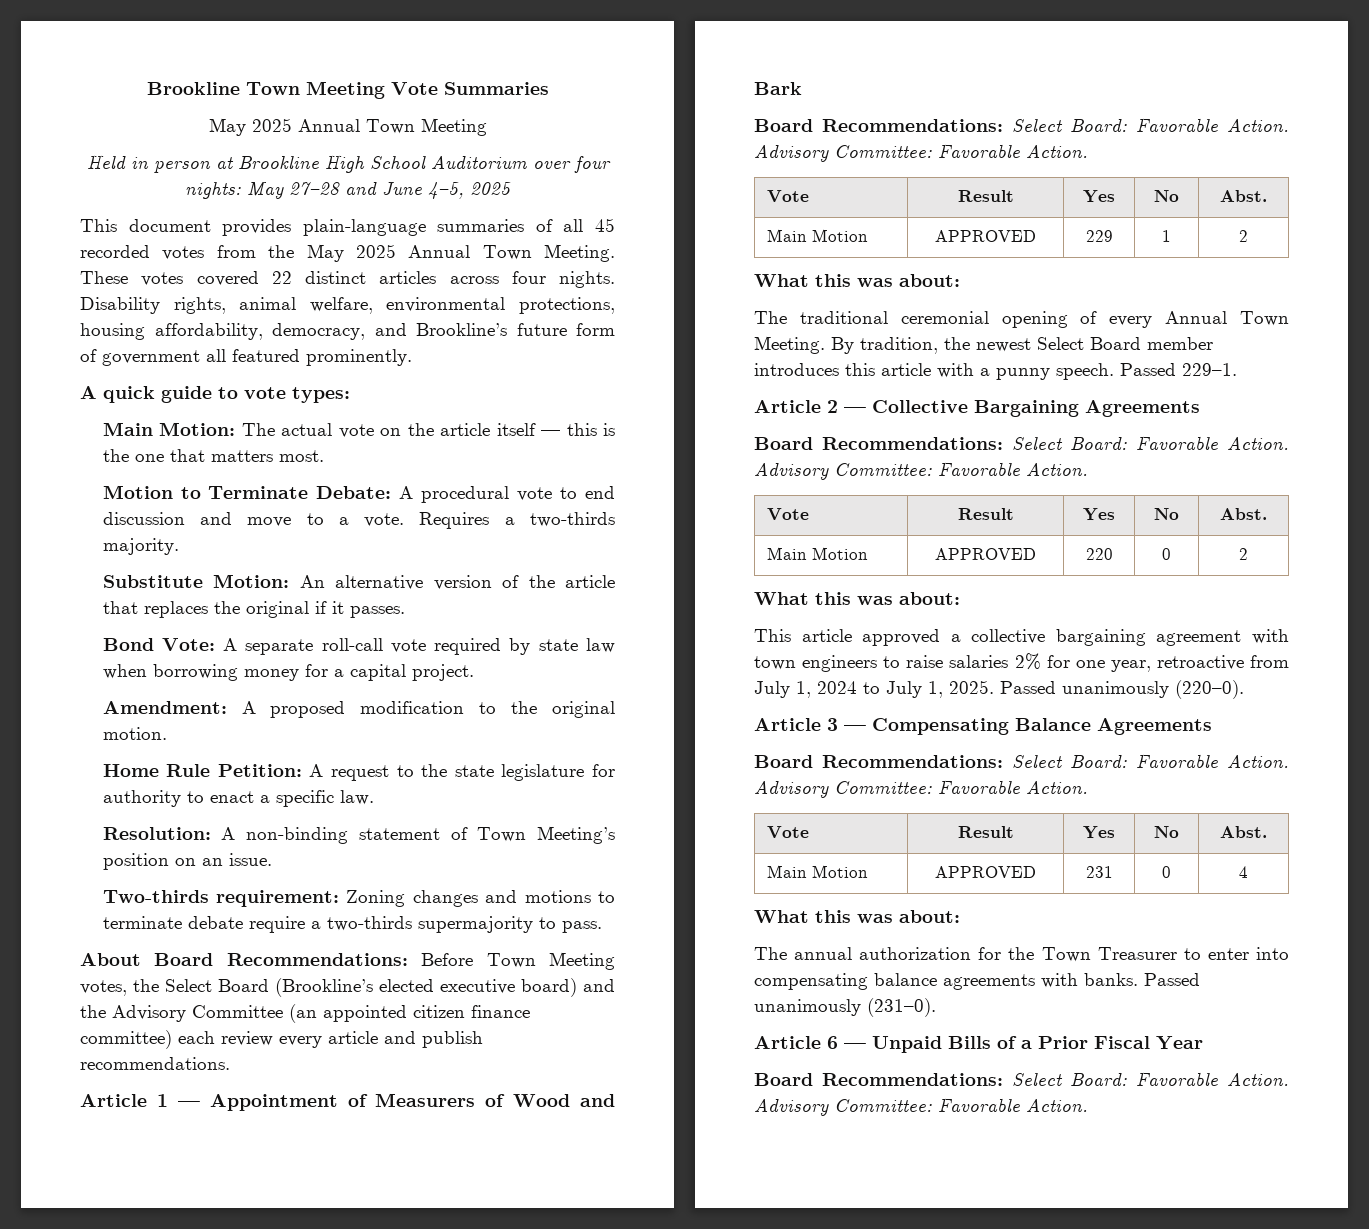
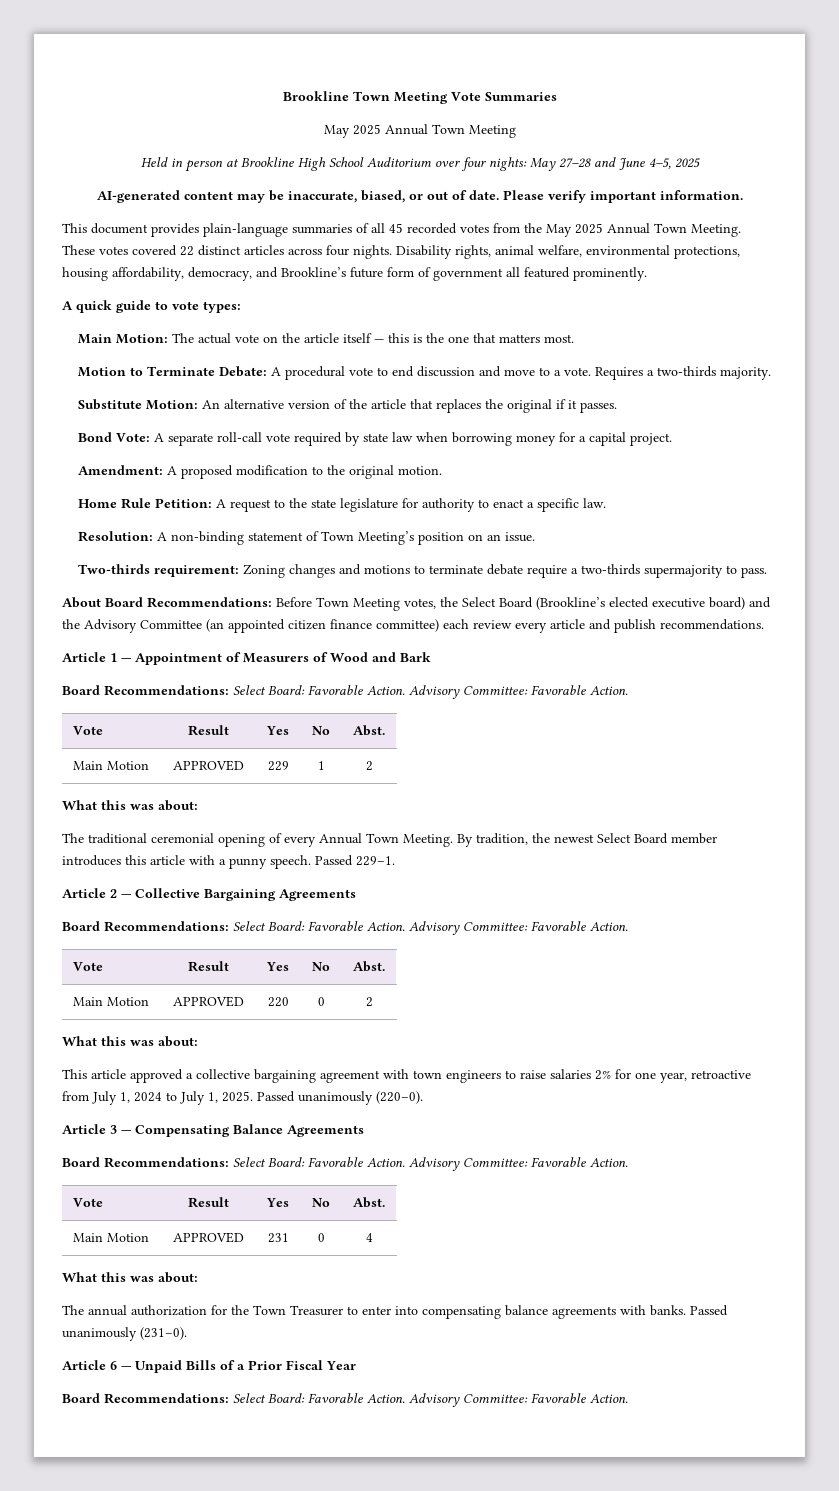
(511, 188) none -> [96,190,743,203] // AI-generated content may be inaccurate, biased, or out of date. Please verify important information.

